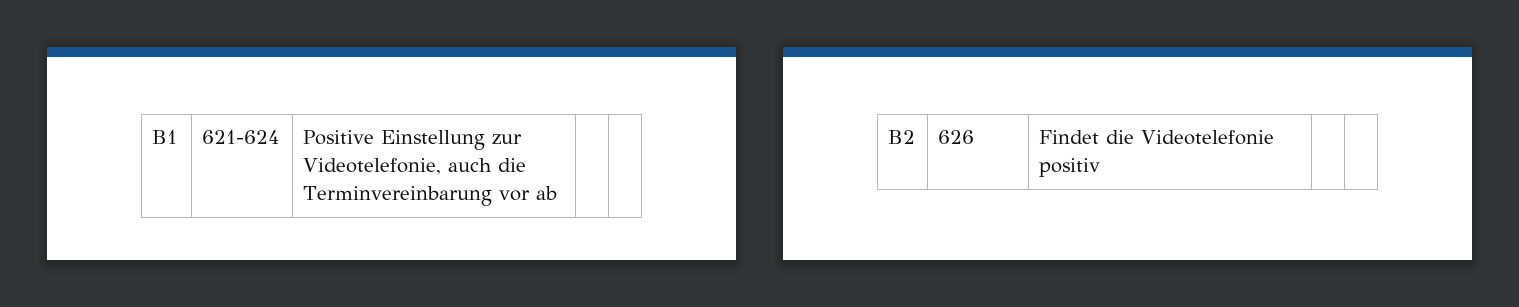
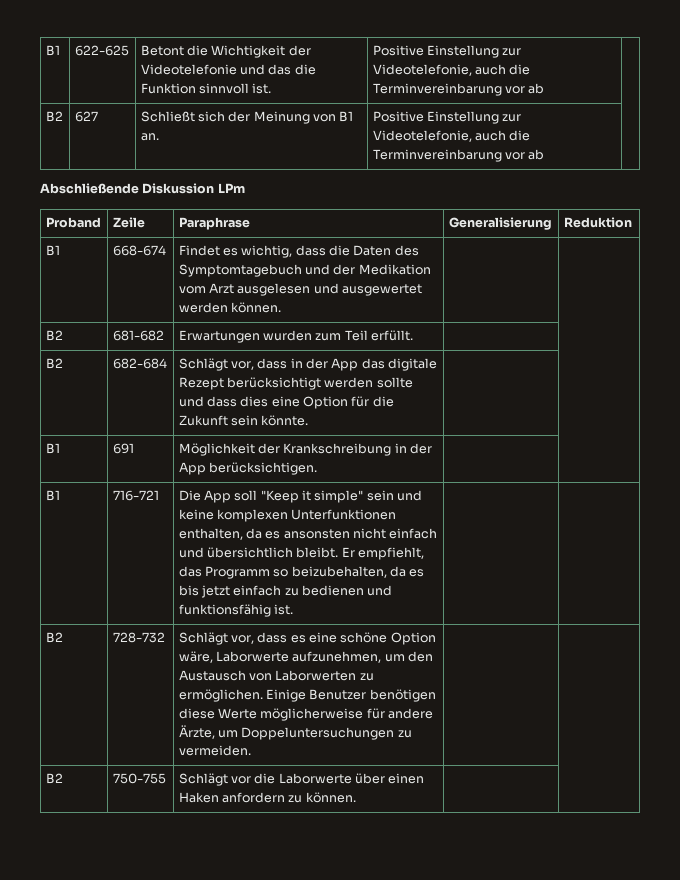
[152,130,178,144] [202,130,280,144] [303,130,523,150] [303,158,527,175] [303,186,558,206] [888,130,916,144] [938,130,975,144] [1039,130,1275,145] [1039,158,1101,177] B1 | 621-624 | Positive Einstellung zur Videotelefonie, auch die Terminvereinbarung vor ab | | // B2 | 626 | Findet die Videotelefonie positiv -> [45,45,60,56] [74,45,129,56] [140,45,311,58] [140,64,316,75] [140,83,272,94] [372,45,522,58] [372,64,531,76] [372,83,545,96] [45,111,63,122] [74,111,98,122] [140,111,354,124] [140,133,159,141] [372,111,522,124] [372,130,531,142] [372,149,545,162] [40,183,245,194] [45,217,101,228] [112,217,145,228] [178,217,250,230] [448,217,552,230] [563,217,632,228] [45,245,60,256] [112,245,166,256] [178,245,419,258] [178,264,431,277] [178,283,423,296] [178,302,281,313] [45,330,63,341] [112,330,164,341] [178,330,414,343] [45,358,63,369] [112,358,167,369] [178,358,438,371] [178,377,413,390] [178,396,394,409] [178,415,309,426] [45,443,60,454] [112,443,134,454] [178,443,433,456] [178,462,317,475] [45,490,60,501] [112,490,159,501] [178,490,423,503] [178,509,397,522] [178,528,438,540] [178,547,425,560] [178,566,425,579] [178,585,393,598] [178,604,293,617] [45,632,63,643] [112,632,165,643] [178,632,436,645] [178,651,434,663] [178,670,374,681] [178,689,436,702] [178,708,434,721] [178,725,412,740] [178,745,251,756] [45,773,63,784] [112,773,166,784] [178,773,425,786] [178,792,356,803] B1 | 622-625 | Betont die Wichtigkeit der Videotelefonie und das die Funktion sinnvoll ist. | Positive Einstellung zur Videotelefonie, auch die Terminvereinbarung vor ab | // B2 | 627 | Schließt sich der Meinung von B1 an. | Positive Einstellung zur Videotelefonie, auch die Terminvereinbarung vor ab | // Abschließende Diskussion LPm // Proband | Zeile | Paraphrase | Generalisierung | Reduktion // B1 | 668-674 | Findet es wichtig, dass die Daten des Symptomtagebuch und der Medikation vom Arzt ausgelesen und ausgewertet werden können. | | // B2 | 681-682 | Erwartungen wurden zum Teil erfüllt. | | // B2 | 682-684 | Schlägt vor, dass in der App das digitale Rezept berücksichtigt werden sollte und dass dies eine Option für die Zukunft sein könnte. | | // B1 | 691 | Möglichkeit der Krankschreibung in der App berücksichtigen. | | // B1 | 716-721 | Die App soll "Keep it simple" sein und keine komplexen Unterfunktionen enthalten, da es ansonsten nicht einfach und übersichtlich bleibt. Er empfiehlt, das Programm so beizubehalten, da es bis jetzt einfach zu bedienen und funktionsfähig ist. | | // B2 | 728-732 | Schlägt vor, dass es eine schöne Option wäre, Laborwerte aufzunehmen, um den Austausch von Laborwerten zu ermöglichen. Einige Benutzer benötigen diese Werte möglicherweise für andere Ärzte, um Doppeluntersuchungen zu vermeiden. | | // B2 | 750-755 | Schlägt vor die Laborwerte über einen Haken anfordern zu können.

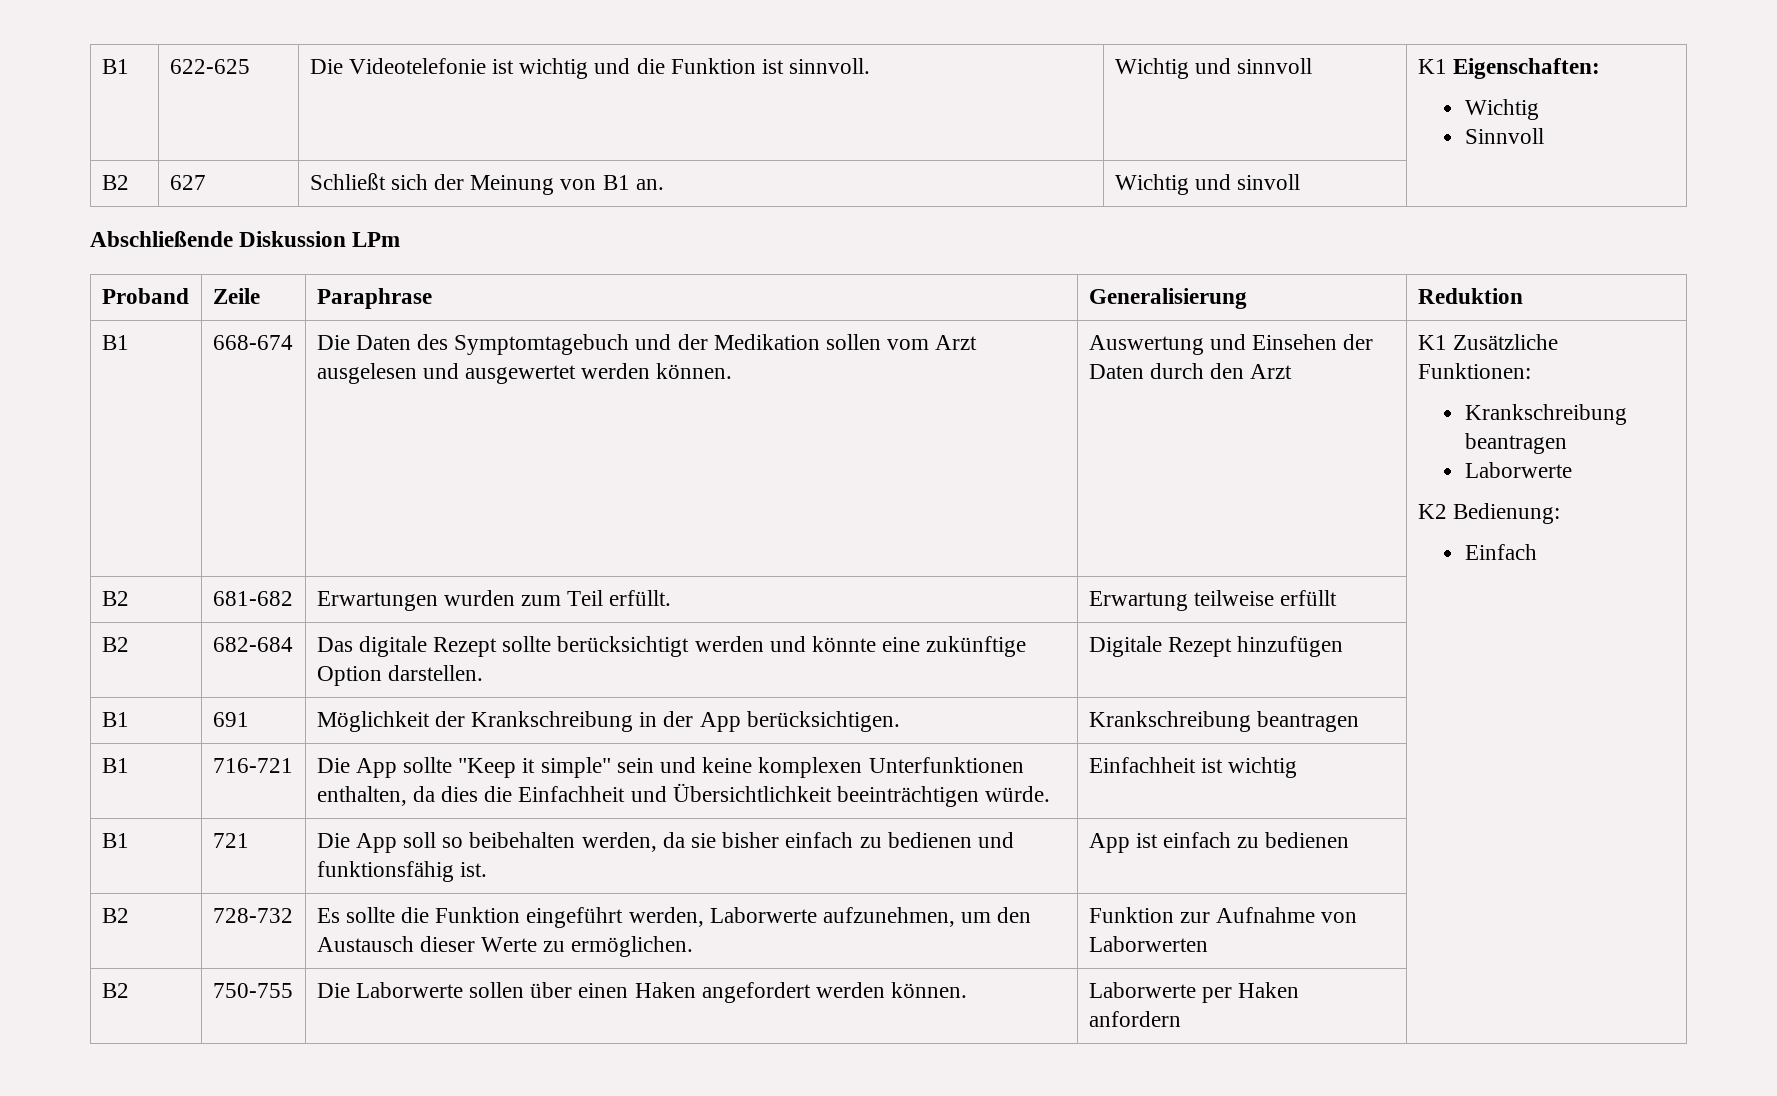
[140,45,311,58] [140,64,316,75] [140,83,272,94] [372,45,522,58] [372,64,531,76] [372,83,545,96] Betont die Wichtigkeit der Videotelefonie und das die Funktion sinnvoll ist. | Positive Einstellung zur Videotelefonie, auch die Terminvereinbarung vor ab | -> [309,58,871,79] [1114,58,1312,79] [1417,58,1600,79] [1465,99,1540,120] [1465,128,1545,144] Die Videotelefonie ist wichtig und die Funktion ist sinnvoll. | Wichtig und sinnvoll | K1 Eigenschaften: // Wichtig // Sinnvoll
[372,111,522,124] [372,130,531,142] [372,149,545,162] Positive Einstellung zur Videotelefonie, auch die Terminvereinbarung vor ab -> [1114,174,1300,195] Wichtig und sinvoll
[178,245,351,258] Findet es wichtig, dass die -> [316,335,350,350] Die
(431, 269) none -> [826,334,882,350] sollen
(281, 307) | -> [1088,334,1374,355] [1088,363,1293,379] [1417,334,1558,350] [1417,363,1531,379] [1465,404,1628,425] [1465,433,1568,454] [1465,462,1573,478] [1417,503,1560,524] [1465,544,1538,560] Auswertung und Einsehen der Daten durch den Arzt | K1 Zusätzliche Funktionen: // Krankschreibung beantragen // Laborwerte // K2 Bedienung: // Einfach
(414, 335) none -> [1088,590,1337,611] Erwartung teilweise erfüllt
[178,358,385,371] Schlägt vor, dass in der App das -> [316,637,353,652] Das
(224, 383) none -> [502,636,552,652] sollte
[376,377,413,388] [178,396,394,409] [178,415,309,426] sollte und dass dies eine Option für die Zukunft sein könnte. | -> [769,636,1027,657] [316,665,483,686] [1088,636,1343,657] und könnte eine zukünftige Option darstellen. | Digitale Rezept hinzufügen
(317, 468) none -> [1088,711,1359,732] Krankschreibung beantragen
[234,490,258,501] soll -> [402,757,452,773] sollte
[265,528,438,539] [178,547,425,560] [178,566,425,579] [178,585,230,598] es ansonsten nicht einfach und übersichtlich bleibt. Er empfiehlt, das Programm so beizubehalten, da es bis jetzt -> [440,783,1051,807] [1088,757,1297,778] [101,833,129,848] [212,833,249,848] [316,832,780,853] dies die Einfachheit und Übersichtlichkeit beeinträchtigen würde. | Einfachheit ist wichtig | // B1 | 721 | Die App soll so beibehalten werden, da sie bisher
[45,632,63,643] [112,632,165,643] [178,632,436,645] [178,651,213,663] | // B2 | 728-732 | Schlägt vor, dass es eine schöne Option wäre, -> [1088,832,1350,853] [101,908,129,923] [212,908,293,923] [316,907,704,928] App ist einfach zu bedienen | // B2 | 728-732 | Es sollte die Funktion eingeführt werden,
[248,670,374,681] [178,689,436,702] [178,708,434,721] [178,725,412,740] [178,745,251,756] [45,773,63,784] [112,773,166,784] [178,773,352,786] von Laborwerten zu ermöglichen. Einige Benutzer benötigen diese Werte möglicherweise für andere Ärzte, um Doppeluntersuchungen zu vermeiden. | | // B2 | 750-755 | Schlägt vor die Laborwerte -> [419,936,694,957] [1088,907,1358,923] [1088,936,1208,952] [101,983,129,998] [212,983,293,998] [316,982,524,998] dieser Werte zu ermöglichen. | Funktion zur Aufnahme von Laborwerten | // B2 | 750-755 | Die Laborwerte sollen
[221,792,356,803] anfordern zu können. | -> [701,982,968,1003] [1088,982,1299,1003] [1088,1011,1181,1027] angefordert werden können. | Laborwerte per Haken anfordern

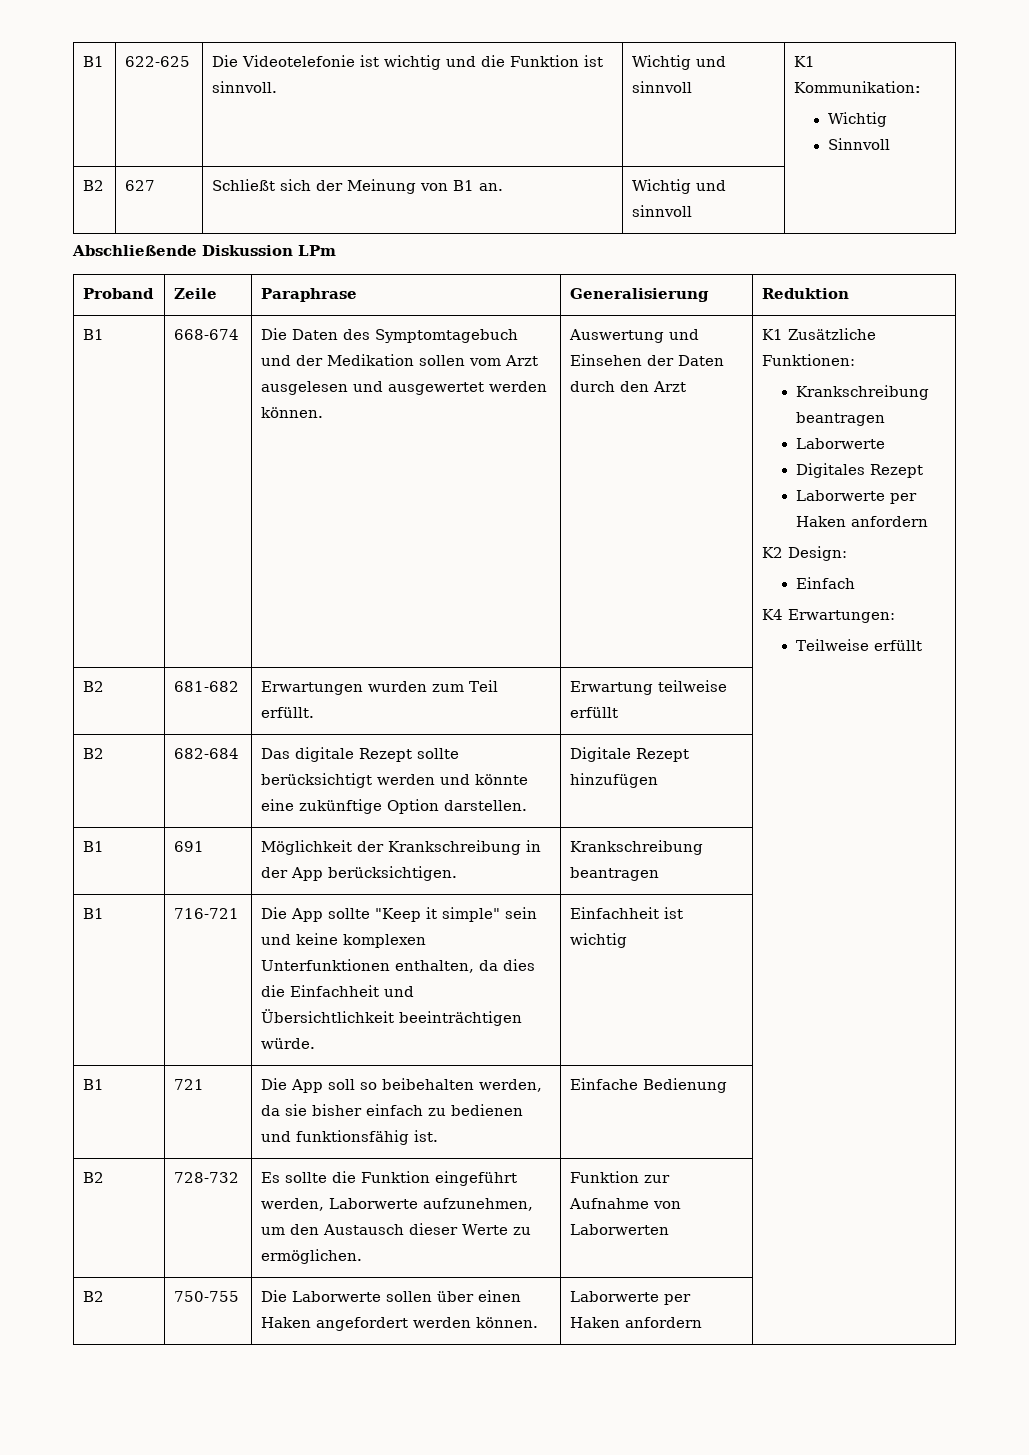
[1452,58,1600,79] Eigenschaften: -> [794,81,922,93] Kommunikation:
[1236,174,1300,190] sinvoll -> [632,205,693,217] sinnvoll
(1573, 470) none -> [795,463,923,478] [795,490,917,504] [795,516,928,527] // Digitales Rezept // Laborwerte per Haken anfordern
[1452,503,1560,524] Bedienung: -> [788,546,848,561] Design:
(1538, 552) none -> [762,609,896,623] [795,639,922,651] // K4 Erwartungen: // Teilweise erfüllt
[1088,832,1350,853] App ist einfach zu bedienen -> [570,1078,728,1093] Einfache Bedienung

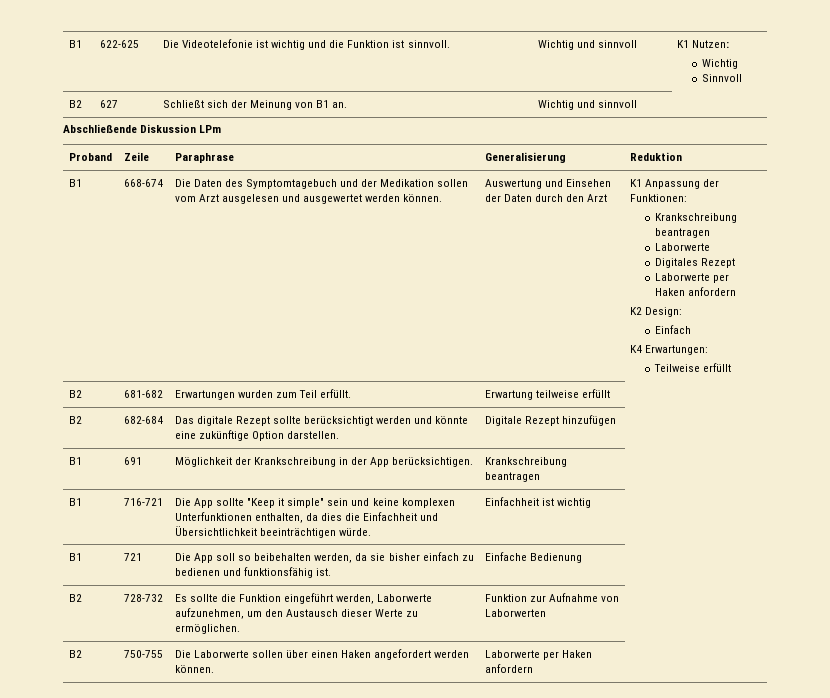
[794,81,922,93] Kommunikation: -> [691,40,729,48] Nutzen:
[788,328,877,340] Zusätzliche -> [644,179,719,189] Anpassung der

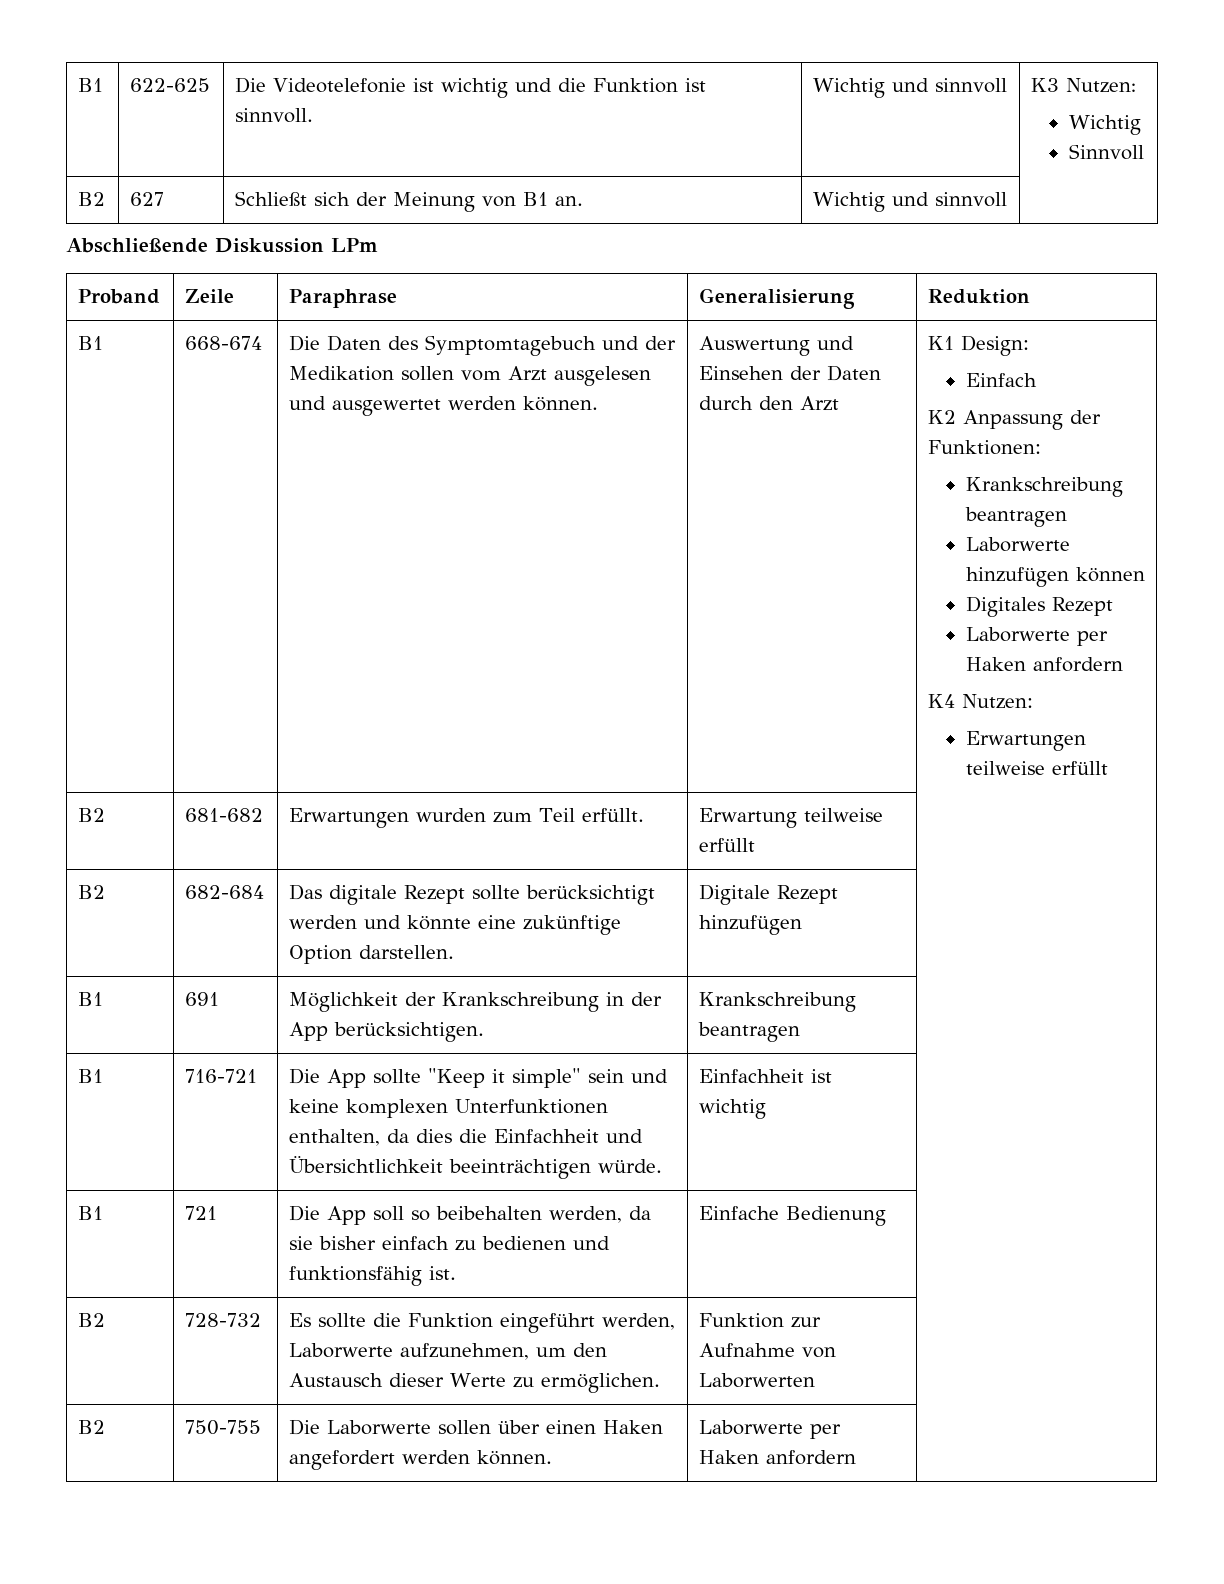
[676,40,689,48] K1 -> [1031,78,1060,92] K3
(642, 183) none -> [961,335,1030,356] [965,373,1037,387] [928,410,957,424] Design: // Einfach // K2
(710, 247) none -> [965,567,1145,587] hinzufügen können
[629,307,682,317] [654,325,691,334] [629,345,708,355] [653,364,700,372] K2 Design: // Einfach // K4 Erwartungen: // Teilweise -> [928,694,1034,709] [965,731,1086,751] [965,761,1045,775] K4 Nutzen: // Erwartungen teilweise

